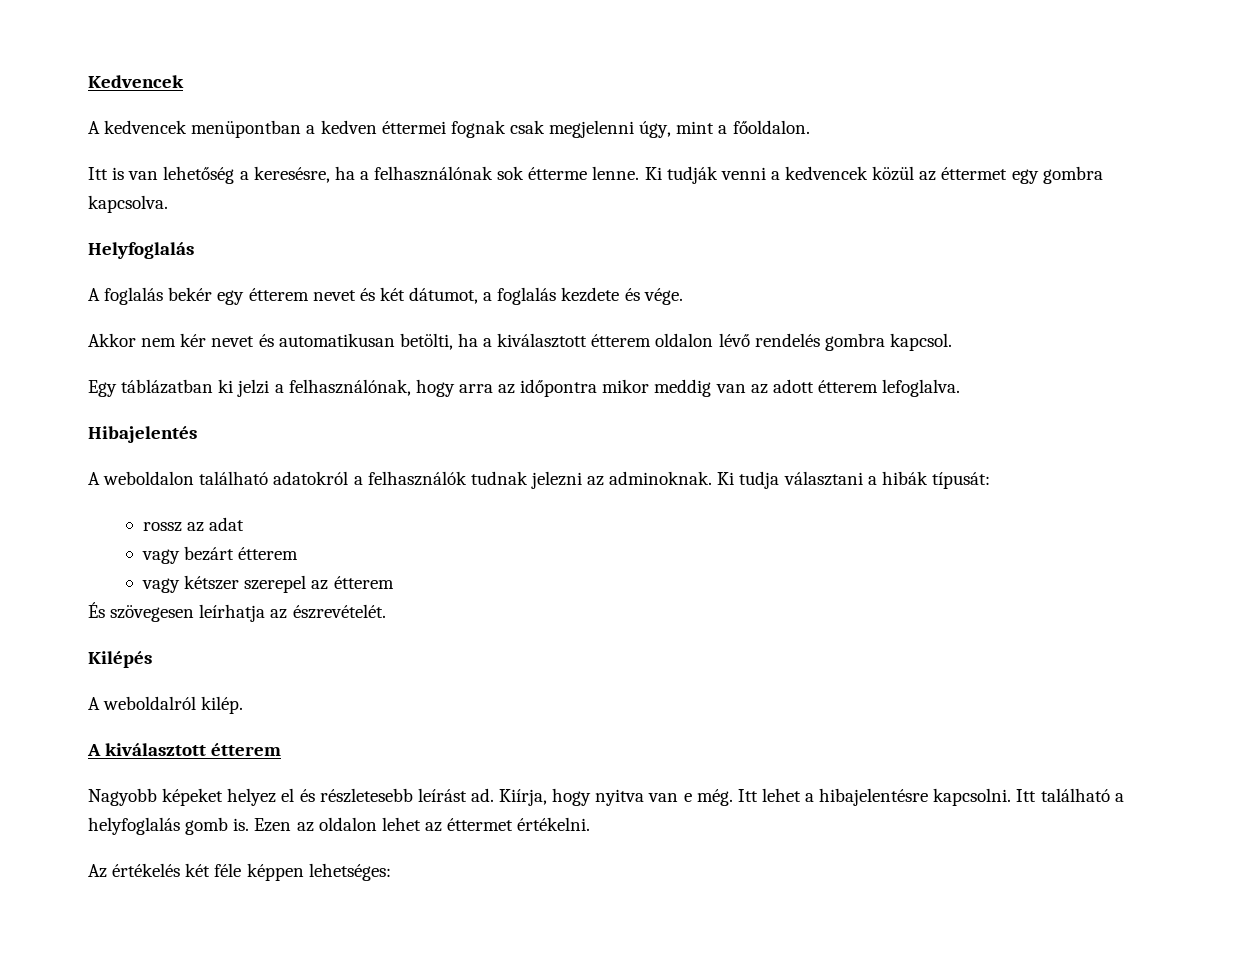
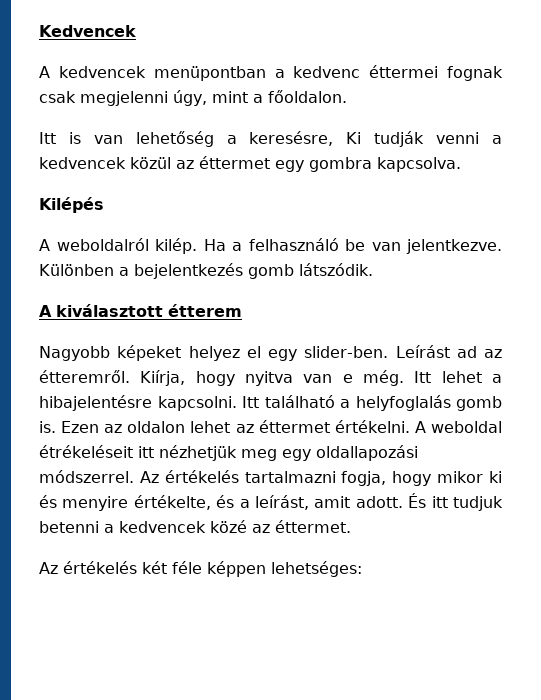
[320,120,377,134] kedven -> [293,66,361,78] kedvenc
[334,166,640,181] ha a felhasználónak sok étterme lenne. -> (334, 138) none
[88,242,194,259] [88,287,683,305] [88,333,952,351] [88,379,961,397] [88,426,197,443] [88,471,990,489] [143,517,245,532] [142,546,299,564] [142,575,394,593] [88,602,386,622] [88,651,152,668] [88,696,244,714] Helyfoglalás // A foglalás bekér egy étterem nevet és két dátumot, a foglalás kezdete és vége. // Akkor nem kér nevet és automatikusan betölti, ha a kiválasztott étterem oldalon lévő rendelés gombra kapcsol. // Egy táblázatban ki jelzi a felhasználónak, hogy arra az időpontra mikor meddig van az adott étterem lefoglalva. // Hibajelentés // A weboldalon található adatokról a felhasználók tudnak jelezni az adminoknak. Ki tudja választani a hibák típusát: // rossz az adat // vagy bezárt étterem // vagy kétszer szerepel az étterem // És szövegesen leírhatja az észrevételét. // Kilépés // A weboldalról kilép. -> [39,197,104,213] [39,238,502,254] [39,263,373,279] Kilépés // A weboldalról kilép. Ha a felhasználó be van jelentkezve. Különben a bejelentkezés gomb látszódik.
[299,788,494,803] és részletesebb leírást ad. -> [268,345,502,361] [39,370,130,383] egy slider-ben. Leírást ad az étteremről.
(591, 824) none -> [414,421,502,433] [39,445,418,461] [39,470,502,486] [39,493,503,511] [39,520,351,533] A weboldal étrékeléseit itt nézhetjük meg egy oldallapozási módszerrel. Az értékelés tartalmazni fogja, hogy mikor ki és menyire értékelte, és a leírást, amit adott. És itt tudjuk betenni a kedvencek közé az éttermet.

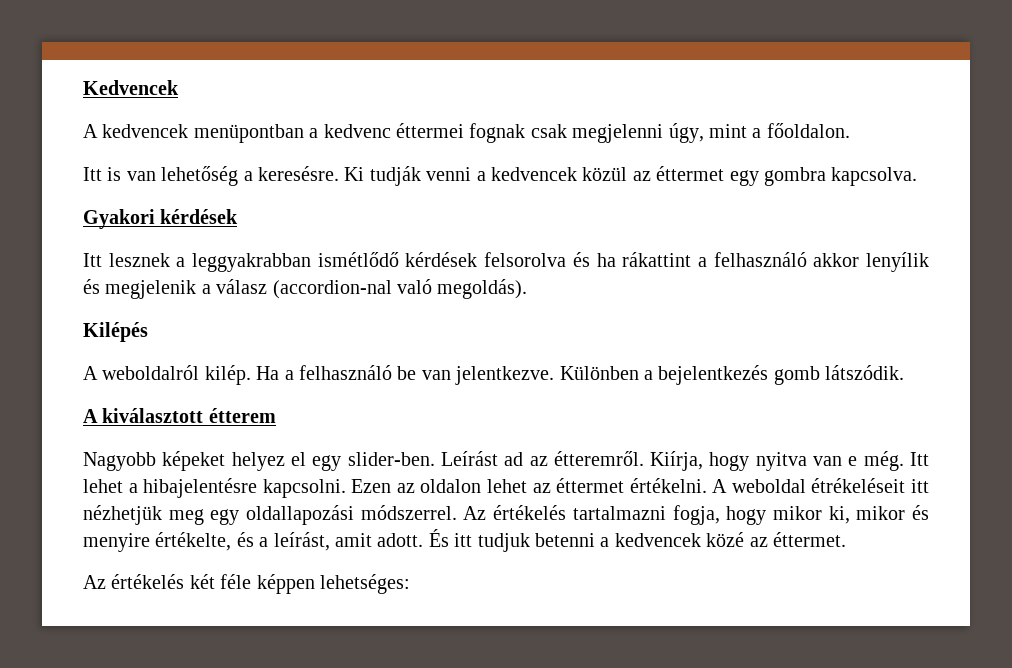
[249,131,334,146] keresésre, -> [258,166,339,181] keresésre.
(461, 164) none -> [83,209,239,229] [83,252,930,272] [83,279,528,299] // Gyakori kérdések // Itt lesznek a leggyakrabban ismétlődő kérdések felsorolva és ha rákattint a felhasználó akkor lenyílik és megjelenik a válasz (accordion-nal való megoldás).
[242,395,502,411] [39,421,56,433] Itt található a helyfoglalás gomb is. -> (346, 488) none
[488,471,502,483] ki -> [828,506,906,524] ki, mikor

